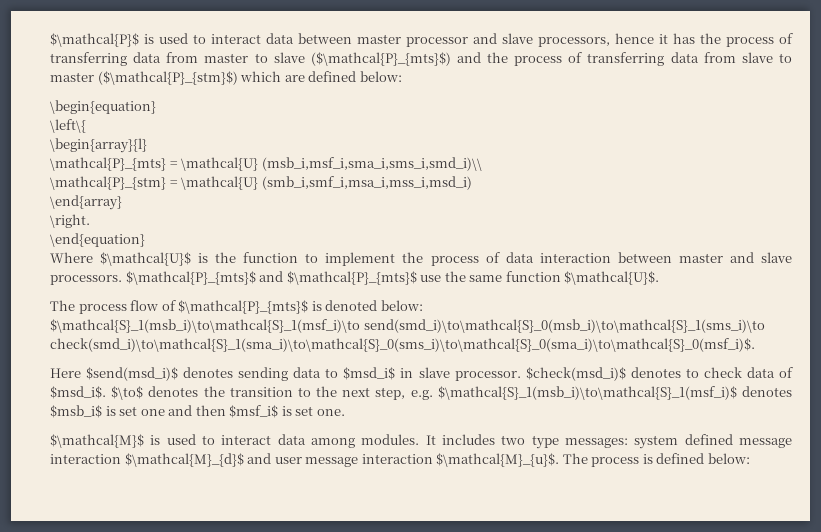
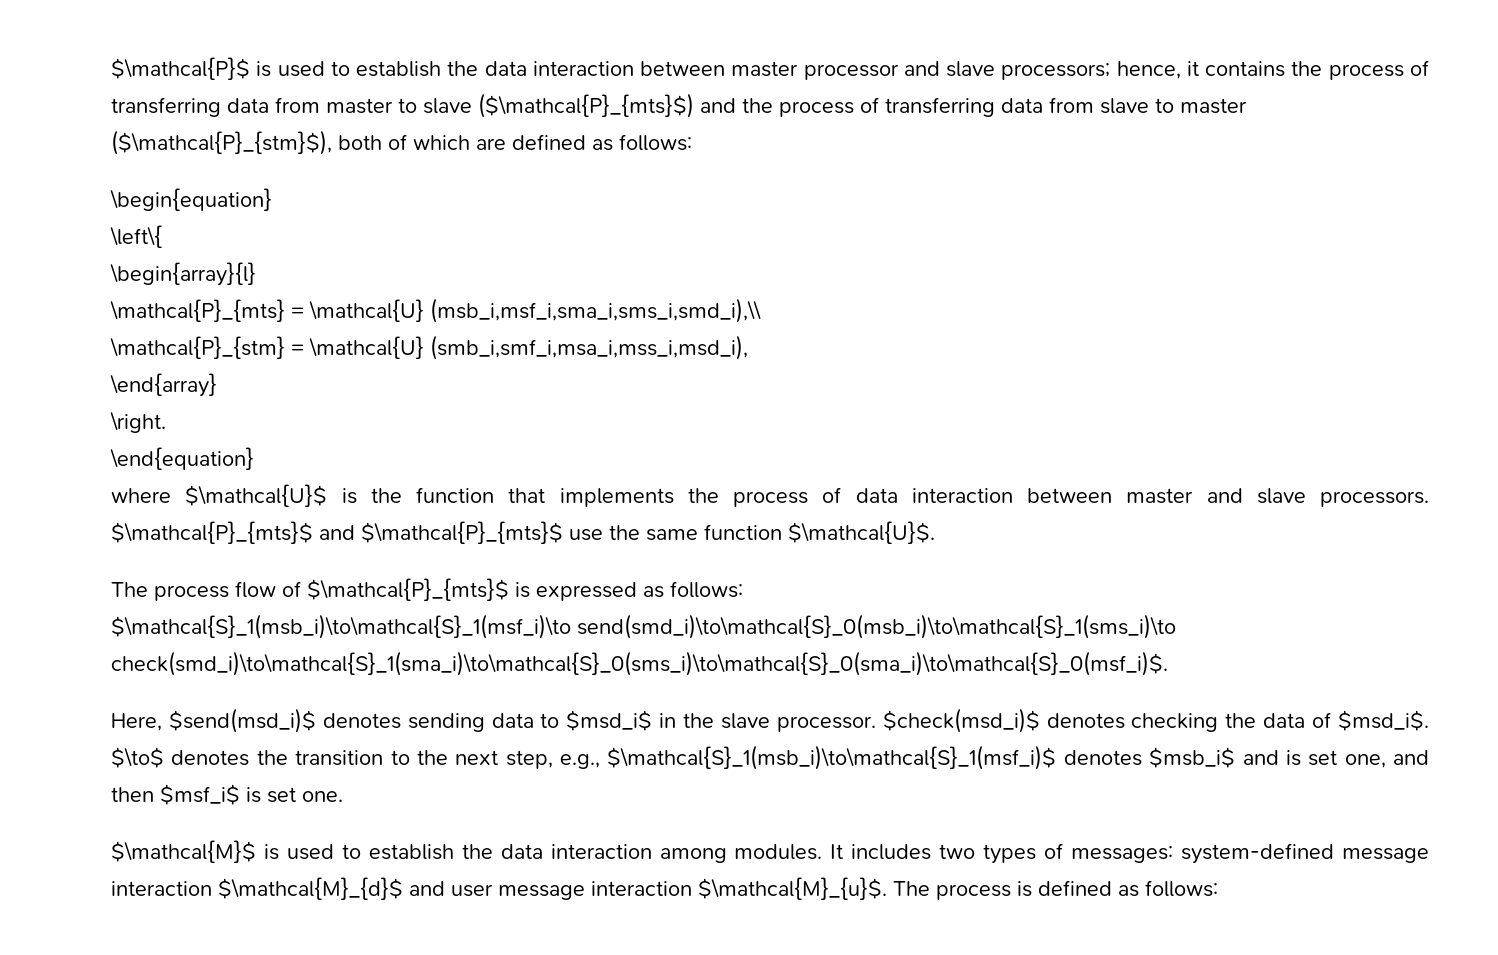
[211,33,294,44] interact data -> [356,61,634,77] establish the data interaction
[538,33,695,47] processors, hence it has -> [1001,61,1286,80] processors; hence, it contains
[97,71,238,85] ($\mathcal{P}_{stm}$) -> [111,130,407,155] ($\mathcal{P}_{stm}$), both of
[359,71,402,82] below: -> [592,134,692,151] as follows:
[261,157,482,171] (msb_i,msf_i,sma_i,sms_i,smd_i)\\ -> [430,298,761,323] (msb_i,msf_i,sma_i,sms_i,smd_i),\\
[261,176,472,190] (smb_i,smf_i,msa_i,mss_i,msd_i) -> [430,335,748,360] (smb_i,smf_i,msa_i,mss_i,msd_i),
[50,252,93,263] Where -> [111,488,171,503] where
[305,252,396,266] to implement -> [508,488,674,507] that implements
[325,300,423,311] denoted below: -> [536,581,743,601] expressed as follows:
[50,368,81,378] Here -> [111,713,162,731] Here,
(414, 373) none -> [683,713,715,728] the
[685,367,742,378] to check -> [1131,713,1257,732] checking the
[410,390,433,400] e.g. -> [560,754,600,769] e.g.,
[105,406,165,416] is set one -> [1242,750,1386,768] and is set one,
[221,434,306,445] interact data -> [368,844,652,860] establish the data interaction
[531,434,733,449] type messages: system defined -> [983,843,1335,864] types of messages: system-defined
[707,453,750,464] below: -> [1118,880,1218,897] as follows:

